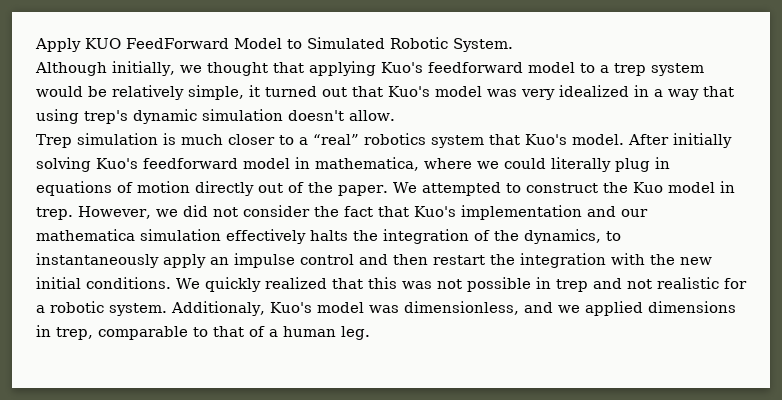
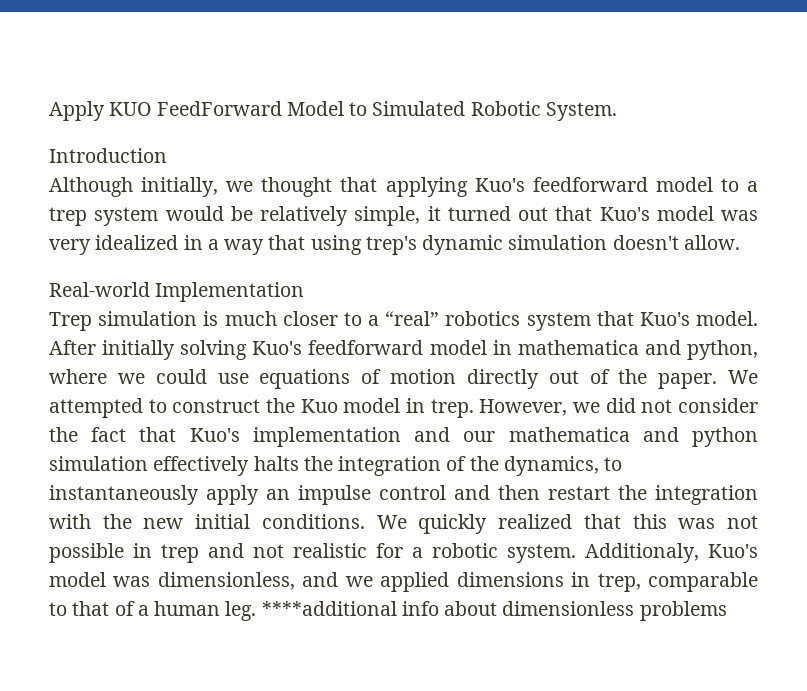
(513, 45) none -> [49,148,167,163] // Introduction
(395, 115) none -> [49,282,305,302] // Real-world Implementation
[315,157,670,172] mathematica, where we could literally plug in -> [517,340,758,360] [49,369,249,384] mathematica and python, where we could use
(135, 235) none -> [642,427,758,447] and python
(370, 333) none -> [261,601,727,621] ****additional info about dimensionless problems

